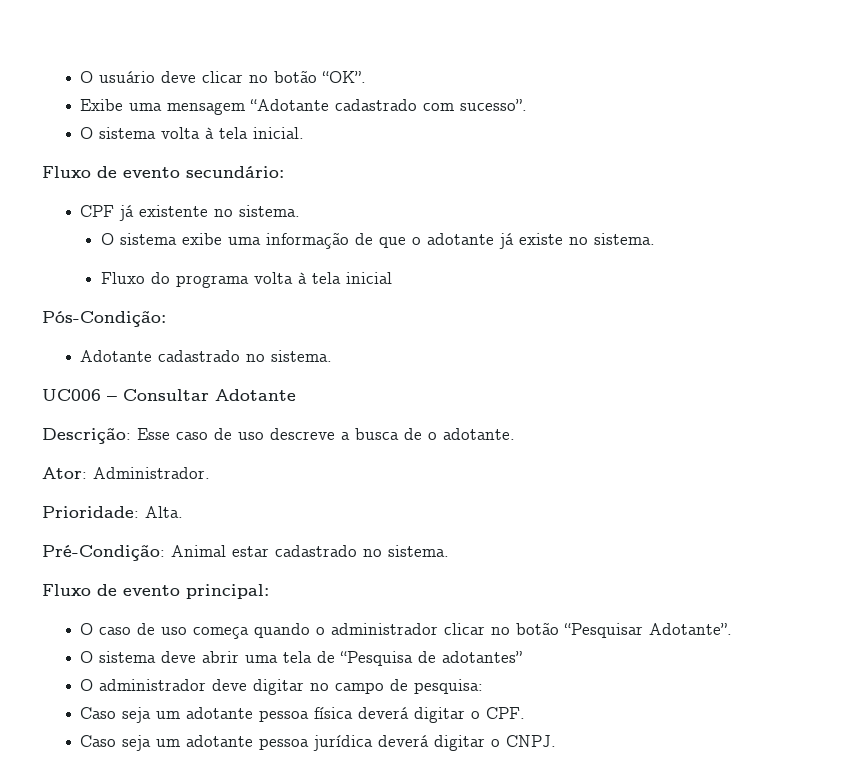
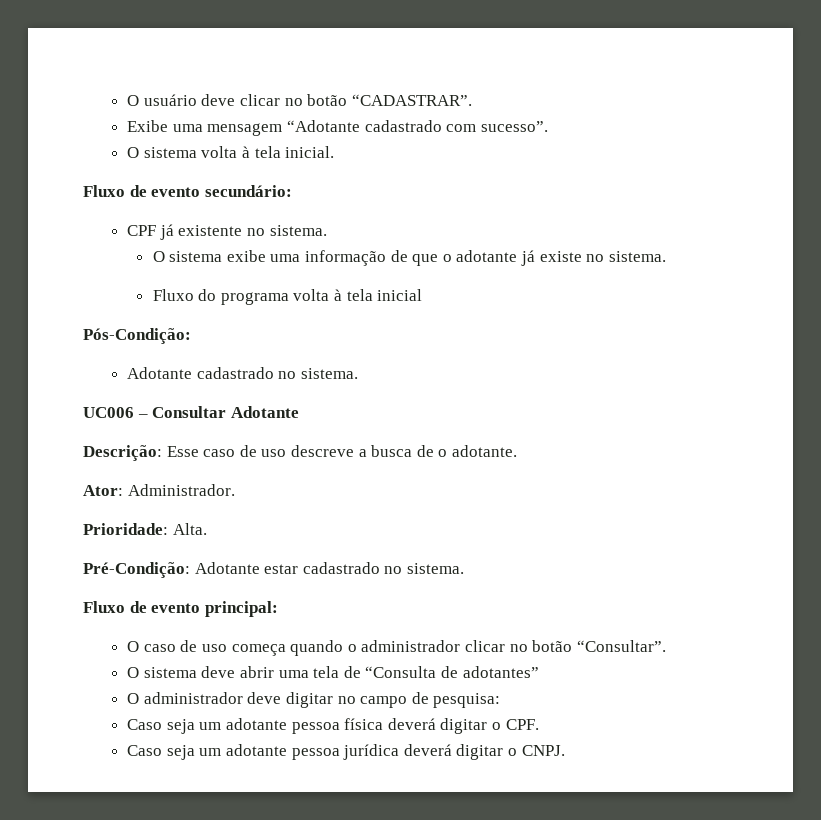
[322,71,367,83] “OK”. -> [351,94,472,106] “CADASTRAR”.
[171,545,226,557] Animal -> [194,562,260,574] Adotante
[564,623,733,638] “Pesquisar Adotante”. -> [576,640,666,652] “Consultar”.
[340,651,414,666] “Pesquisa -> [365,666,437,678] “Consulta

